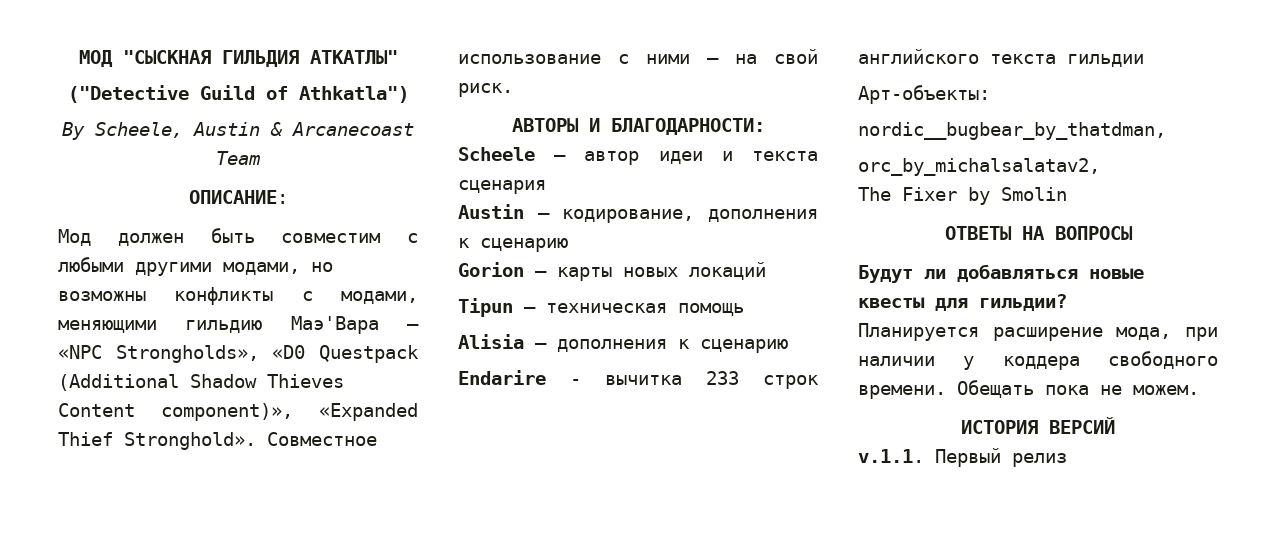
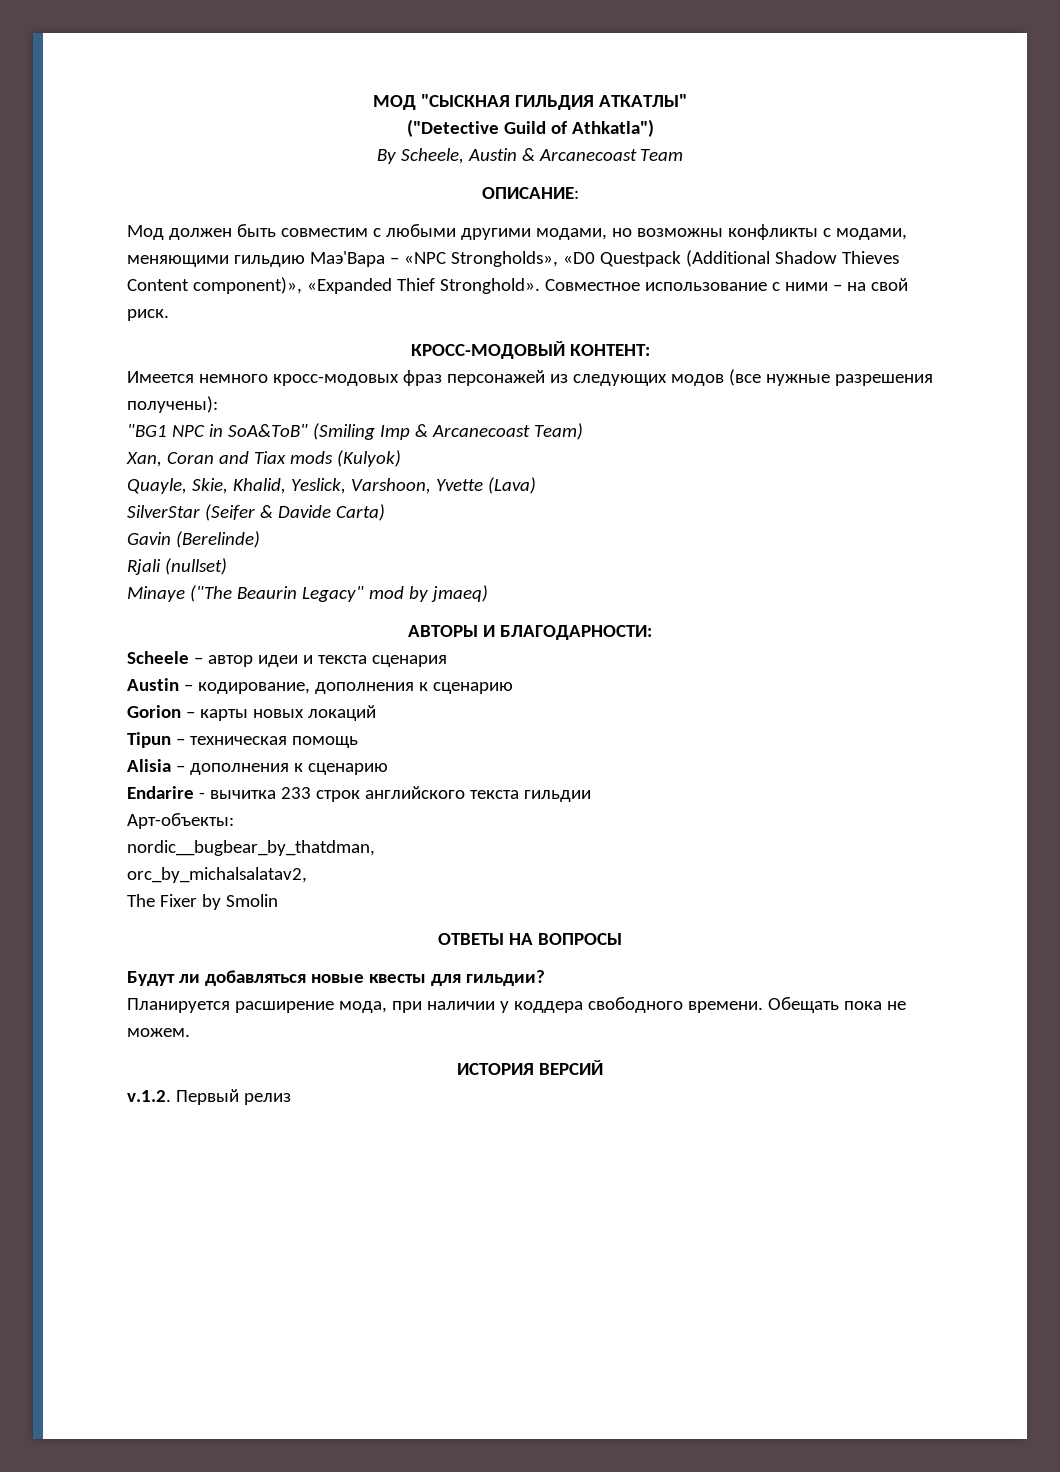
(513, 90) none -> [410,341,650,359] [127,369,933,386] [127,396,218,413] [127,423,583,440] [126,450,401,467] [127,477,536,494] [127,504,385,521] [127,531,260,548] [127,558,227,575] [127,585,488,602] // КРОСС-МОДОВЫЙ КОНТЕНТ: // Имеется немного кросс-модовых фраз персонажей из следующих модов (все нужные разрешения получены): // "BG1 NPC in SoA&ToB" (Smiling Imp & Arcanecoast Team) // Xan, Coran and Tiax mods (Kulyok) // Quayle, Skie, Khalid, Yeslick, Varshoon, Yvette (Lava) // SilverStar (Seifer & Davide Carta) // Gavin (Berelinde) // Rjali (nullset) // Minaye ("The Beaurin Legacy" mod by jmaeq)
[858,449,924,463] v.1.1. -> [127,1090,171,1102] v.1.2.

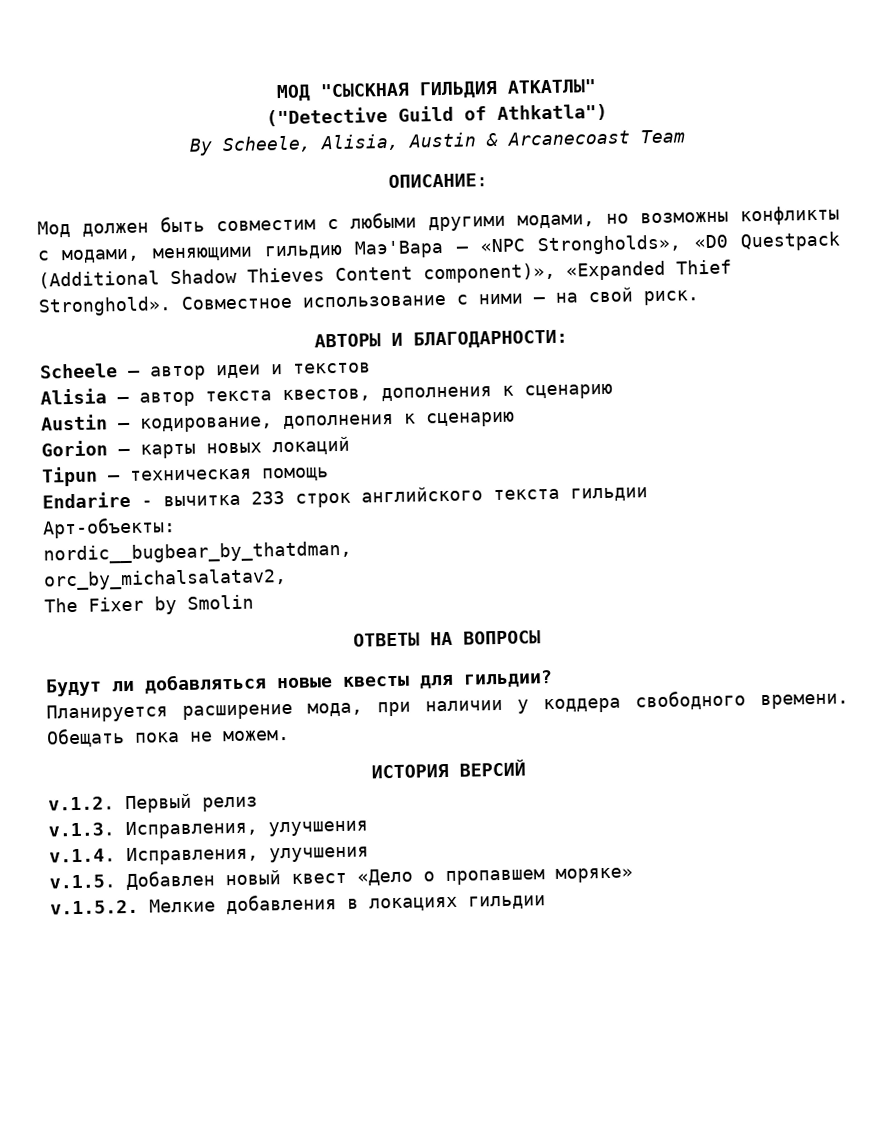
(464, 156) none -> [319,133,400,152] Alisia,
[410,341,650,359] [127,369,933,386] [127,396,218,413] [127,423,583,440] [126,450,401,467] [127,477,536,494] [127,504,385,521] [127,531,260,548] [127,558,227,575] [127,585,488,602] // КРОСС-МОДОВЫЙ КОНТЕНТ: // Имеется немного кросс-модовых фраз персонажей из следующих модов (все нужные разрешения получены): // "BG1 NPC in SoA&ToB" (Smiling Imp & Arcanecoast Team) // Xan, Coran and Tiax mods (Kulyok) // Quayle, Skie, Khalid, Yeslick, Varshoon, Yvette (Lava) // SilverStar (Seifer & Davide Carta) // Gavin (Berelinde) // Rjali (nullset) // Minaye ("The Beaurin Legacy" mod by jmaeq) -> (700, 298) none
[317,655,447,667] текста сценария -> [293,362,371,374] [40,383,613,407] текстов // Alisia – автор текста квестов, дополнения к сценарию
[127,759,388,775] // Alisia – дополнения к сценарию -> (329, 474) none
(291, 1099) none -> [48,819,368,840] [49,845,369,866] [49,867,633,891] [50,894,546,915] // v.1.3. Исправления, улучшения // v.1.4. Исправления, улучшения // v.1.5. Добавлен новый квест «Дело о пропавшем моряке» // v.1.5.2. Мелкие добавления в локациях гильдии

